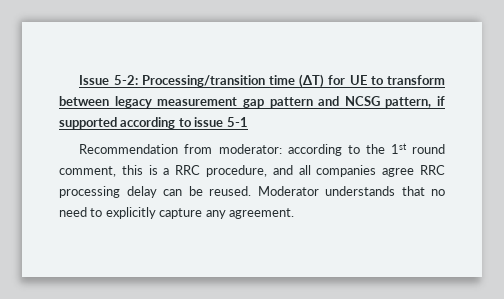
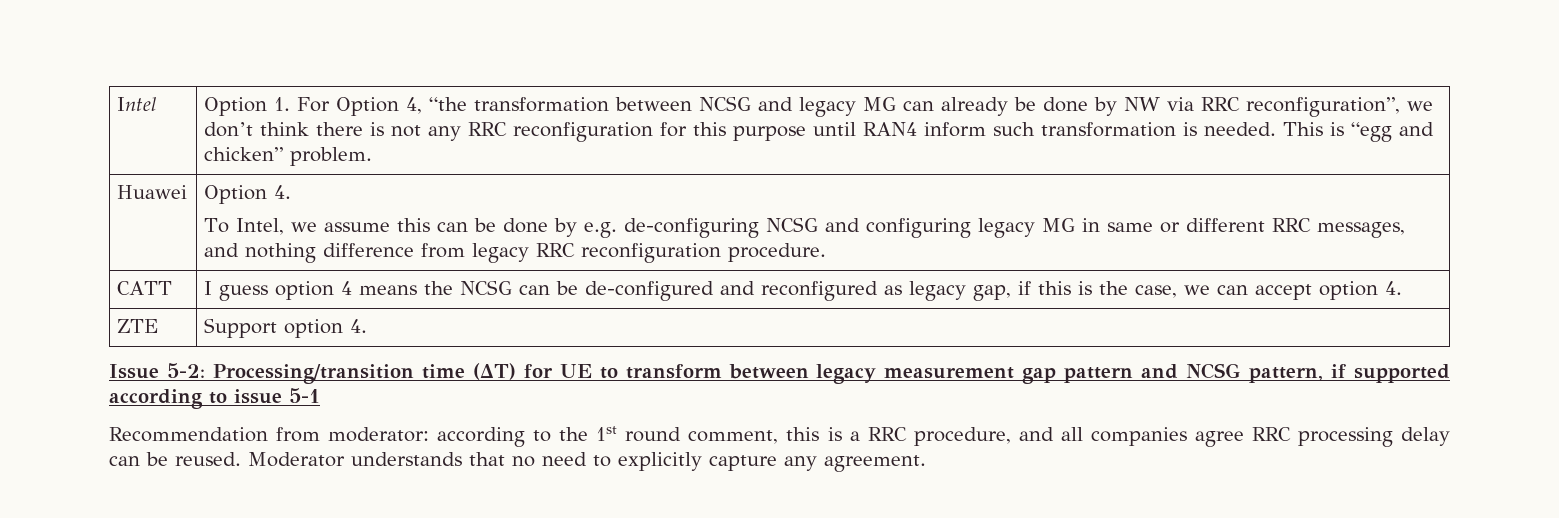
(79, 80) none -> [117,97,158,111] [204,96,1434,117] [204,122,1435,142] [204,147,373,166] [117,185,188,199] [204,185,292,204] [204,217,1406,238] [204,243,827,263] [117,281,173,295] [204,280,1403,301] [117,319,159,333] [204,318,368,338] Intel | Option 1. For Option 4, “the transformation between NCSG and legacy MG can already be done by NW via RRC reconfiguration”, we don’t think there is not any RRC reconfiguration for this purpose until RAN4 inform such transformation is needed. This is “egg and chicken” problem. // Huawei | Option 4. // To Intel, we assume this can be done by e.g. de-configuring NCSG and configuring legacy MG in same or different RRC messages, and nothing difference from legacy RRC reconfiguration procedure. // CATT | I guess option 4 means the NCSG can be de-configured and reconfigured as legacy gap, if this is the case, we can accept option 4. // ZTE | Support option 4. //

